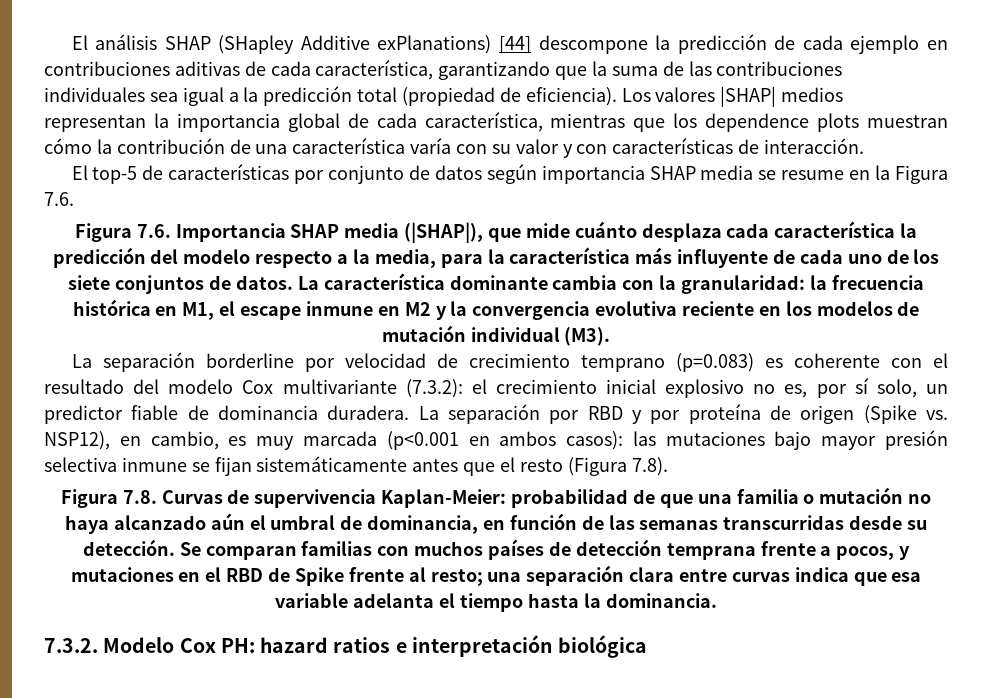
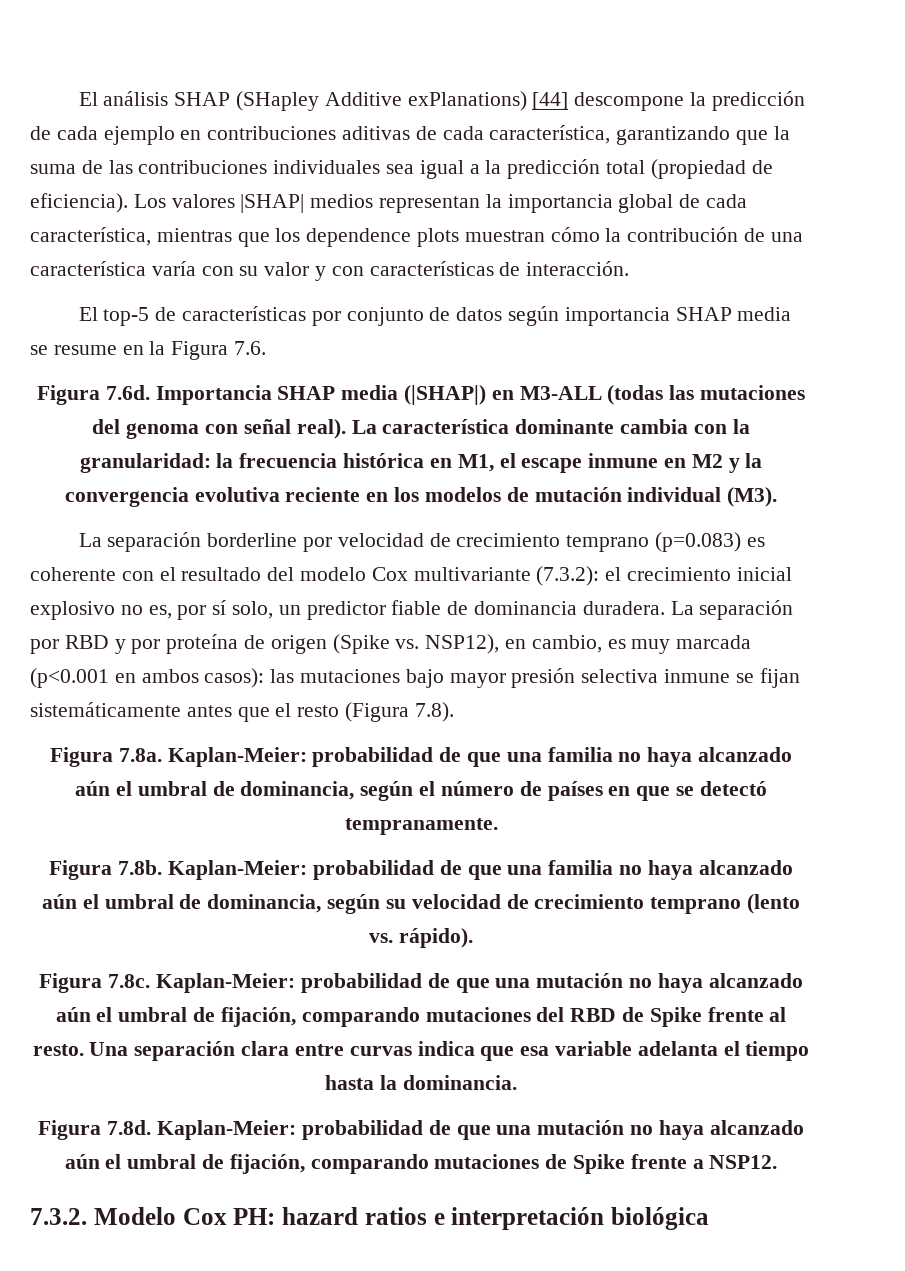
[136,224,171,238] 7.6. -> [105,385,150,400] 7.6d.
[404,221,918,243] [52,247,940,268] [68,275,293,294] (|SHAP|), que mide cuánto desplaza cada característica la predicción del modelo respecto a la media, para la característica más influyente de cada uno de los siete conjuntos de datos. -> [404,385,806,405] [92,419,346,439] (|SHAP|) en M3-ALL (todas las mutaciones del genoma con señal real).
[122,487,932,508] [64,513,928,534] [82,539,911,560] [70,567,222,582] 7.8. Curvas de supervivencia Kaplan-Meier: probabilidad de que una familia o mutación no haya alcanzado aún el umbral de dominancia, en función de las semanas transcurridas desde su detección. Se comparan familias con muchos países de detección temprana frente a pocos, y mutaciones en el -> [118,747,793,767] [75,781,767,801] [344,818,498,835] [49,860,793,880] [42,894,800,914] [369,928,473,948] [39,973,803,993] [55,1007,565,1027] 7.8a. Kaplan-Meier: probabilidad de que una familia no haya alcanzado aún el umbral de dominancia, según el número de países en que se detectó tempranamente. // Figura 7.8b. Kaplan-Meier: probabilidad de que una familia no haya alcanzado aún el umbral de dominancia, según su velocidad de crecimiento temprano (lento vs. rápido). // Figura 7.8c. Kaplan-Meier: probabilidad de que una mutación no haya alcanzado aún el umbral de fijación, comparando mutaciones del
[430,569,522,586] resto; una -> [32,1042,129,1056] resto. Una
(717, 600) none -> [38,1120,804,1140] [64,1154,778,1174] // Figura 7.8d. Kaplan-Meier: probabilidad de que una mutación no haya alcanzado aún el umbral de fijación, comparando mutaciones de Spike frente a NSP12.

